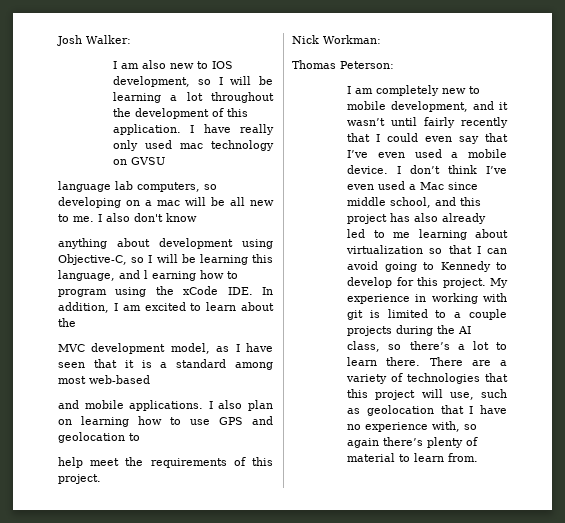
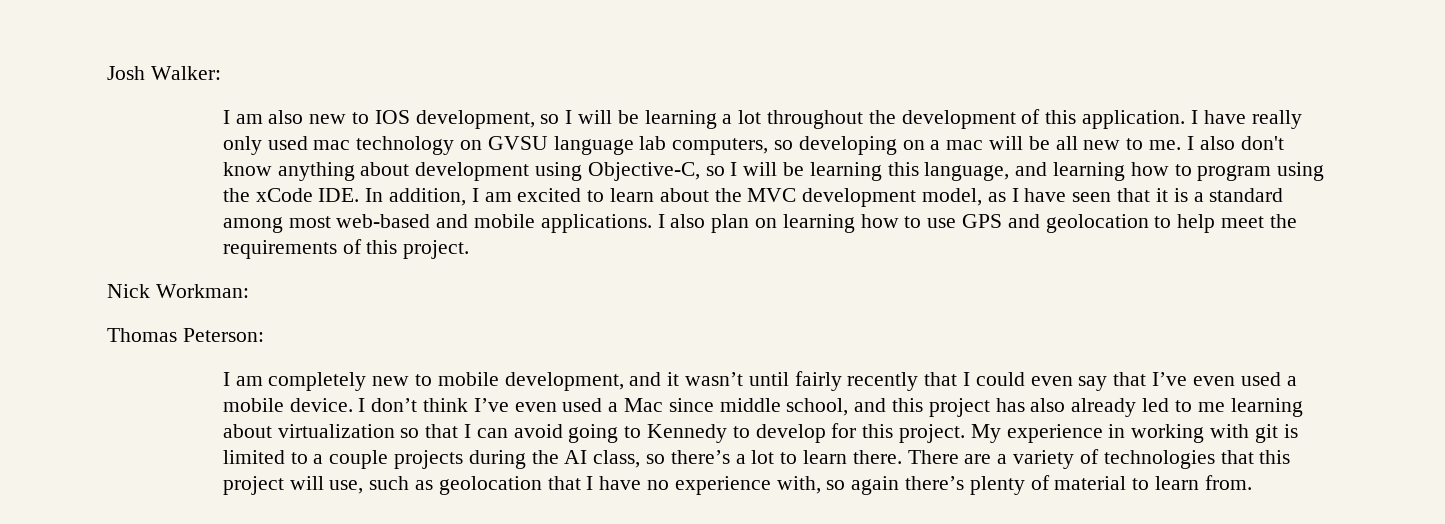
(166, 161) // -> (548, 143) none
(197, 217) // -> (272, 169) none
[144,270,196,281] l earning -> [1053,162,1126,181] learning
(76, 322) // -> (742, 195) none
(150, 379) // -> (431, 221) none
(140, 437) // -> (1172, 222) none

